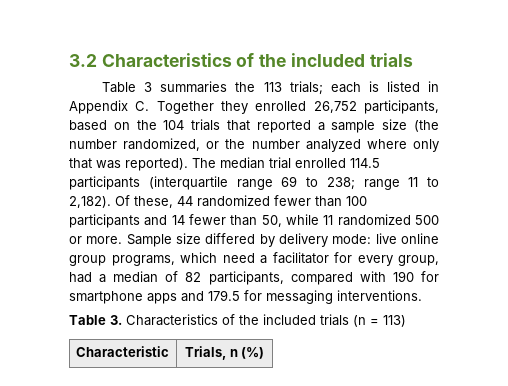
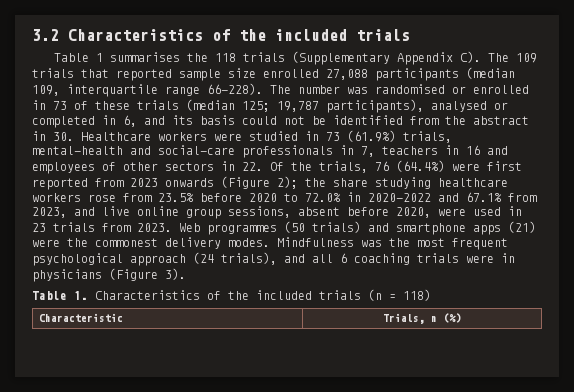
[144,81,440,95] [69,100,439,114] [69,120,185,131] 3 summaries the 113 trials; each is listed in Appendix C. Together they enrolled 26,752 participants, based on the 104 -> [96,51,538,65] 1 summarises the 118 trials (Supplementary Appendix C). The 109
[317,122,325,131] a -> (172, 75) none
[414,120,440,132] [69,138,439,152] [69,157,380,171] [69,176,439,190] [69,195,367,208] [69,214,439,228] [69,233,439,247] [69,252,439,266] [69,271,439,285] [69,290,422,304] [69,315,122,325] (the number randomized, or the number analyzed where only that was reported). The median trial enrolled 114.5 participants (interquartile range 69 to 238; range 11 to 2,182). Of these, 44 randomized fewer than 100 participants and 14 fewer than 50, while 11 randomized 500 or more. Sample size differed by delivery mode: live online group programs, which need a facilitator for every group, had a median of 82 participants, compared with 190 for smartphone apps and 179.5 for messaging interventions. // Table 3. -> [263,67,515,81] [32,83,529,97] [32,99,508,113] [32,115,529,128] [32,130,452,143] [32,145,508,158] [32,160,522,174] [32,176,508,190] [32,192,537,202] [32,206,522,219] [32,221,536,235] [32,237,508,250] [32,252,515,266] [32,268,186,282] [32,291,88,300] enrolled 27,088 participants (median 109, interquartile range 66-228). The number was randomised or enrolled in 73 of these trials (median 125; 19,787 participants), analysed or completed in 6, and its basis could not be identified from the abstract in 30. Healthcare workers were studied in 73 (61.9%) trials, mental-health and social-care professionals in 7, teachers in 16 and employees of other sectors in 22. Of the trials, 76 (64.4%) were first reported from 2023 onwards (Figure 2); the share studying healthcare workers rose from 23.5% before 2020 to 72.0% in 2020-2022 and 67.1% from 2023, and live online group sessions, absent before 2020, were used in 23 trials from 2023. Web programmes (50 trials) and smartphone apps (21) were the commonest delivery modes. Mindfulness was the most frequent psychological approach (24 trials), and all 6 coaching trials were in physicians (Figure 3). // Table 1.
[383,315,406,327] 113) -> [403,289,431,301] 118)

